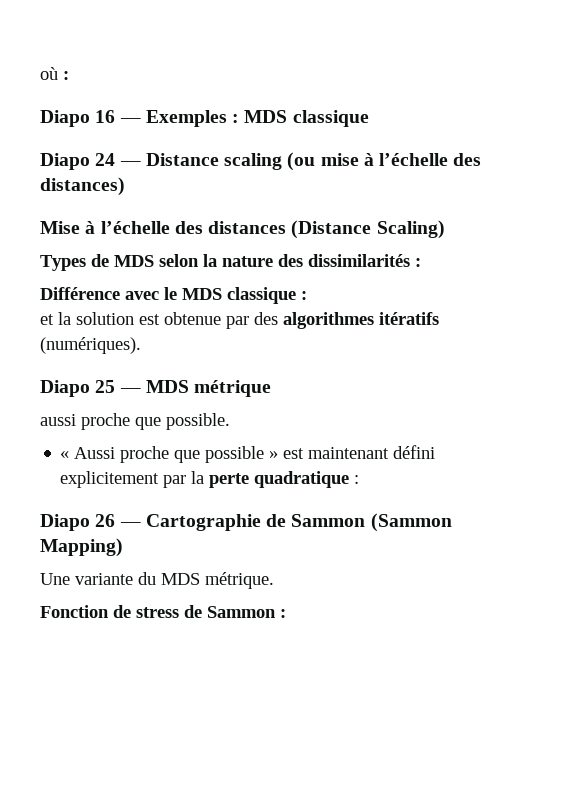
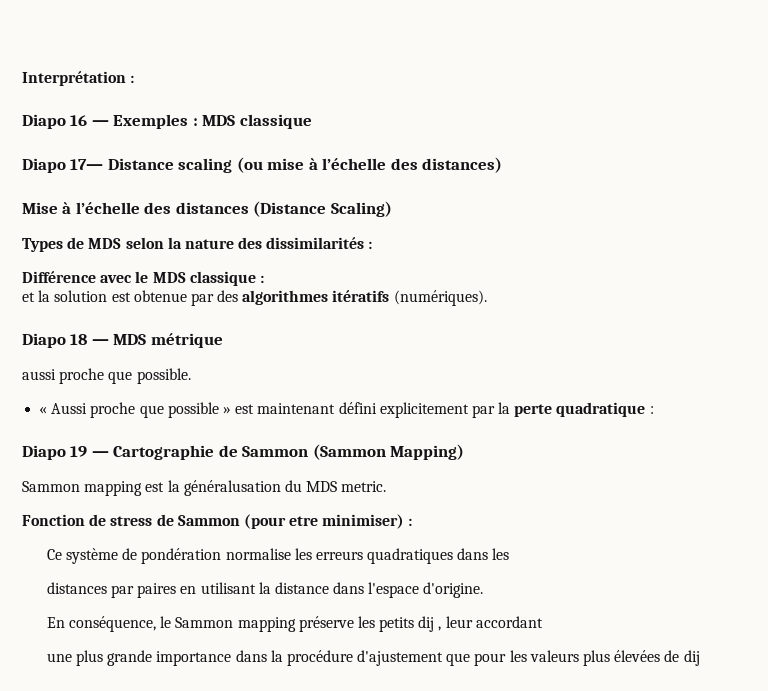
[40,67,58,80] où -> [22,71,126,86] Interprétation
[95,153,141,166] 24 — -> [70,159,104,170] 17—
[95,380,116,393] 25 -> [70,334,88,345] 18
[95,514,116,527] 26 -> [70,446,88,457] 19
[40,573,133,585] Une variante -> [22,480,281,496] Sammon mapping est la généralusation
[205,572,274,589] métrique. -> [341,481,387,492] metric.
[280,609,286,618] : -> [243,514,413,529] [46,548,510,564] [46,582,484,598] [46,616,543,632] [46,650,700,666] (pour etre minimiser) : // Ce système de pondération normalise les erreurs quadratiques dans les // distances par paires en utilisant la distance dans l'espace d'origine. // En conséquence, le Sammon mapping préserve les petits dij , leur accordant // une plus grande importance dans la procédure d'ajustement que pour les valeurs plus élevées de dij

